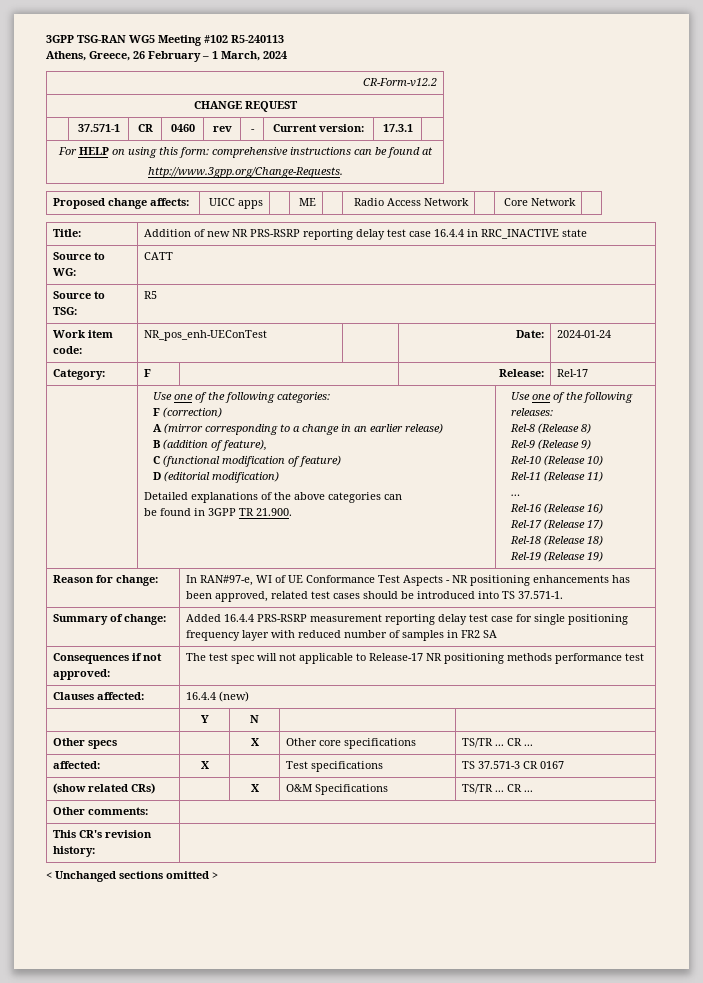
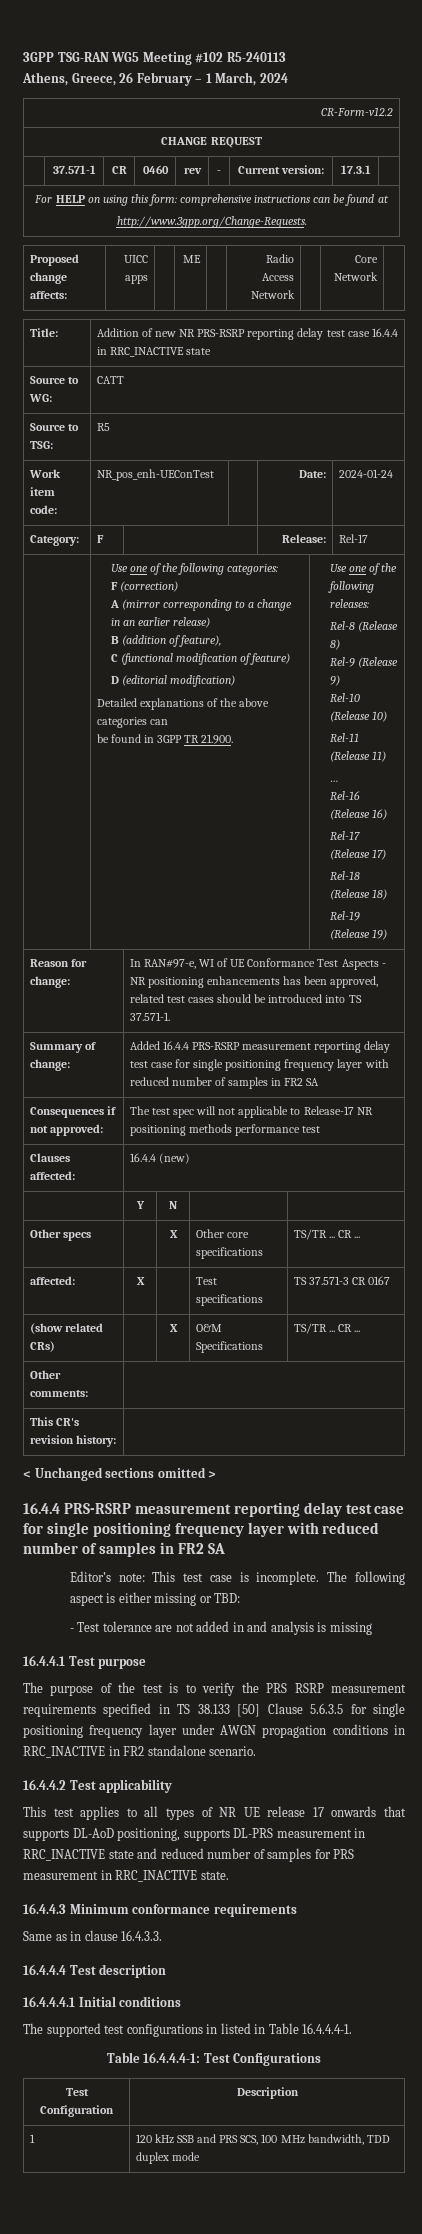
(218, 875) none -> [23,1502,405,1517] [23,1522,380,1537] [23,1542,225,1557] [69,1571,406,1585] [69,1592,241,1606] [69,1621,372,1635] [23,1655,147,1669] [23,1682,406,1696] [23,1703,406,1717] [23,1724,405,1738] [23,1745,257,1758] [23,1779,173,1793] [23,1806,406,1820] [23,1828,366,1841] [23,1848,355,1862] [23,1870,229,1882] [23,1903,297,1917] [23,1930,163,1941] [23,1964,167,1978] [23,1996,182,2007] [23,2023,353,2037] [106,2052,322,2066] [65,2088,89,2096] [40,2105,114,2117] [236,2087,299,2099] [29,2134,35,2143] [135,2134,390,2145] [135,2152,200,2164] // 16.4.4 PRS-RSRP measurement reporting delay test case for single positioning frequency layer with reduced number of samples in FR2 SA // Editor’s note: This test case is incomplete. The following aspect is either missing or TBD: // - Test tolerance are not added in and analysis is missing // 16.4.4.1 Test purpose // The purpose of the test is to verify the PRS RSRP measurement requirements specified in TS 38.133 [50] Clause 5.6.3.5 for single positioning frequency layer under AWGN propagation conditions in RRC_INACTIVE in FR2 standalone scenario. // 16.4.4.2 Test applicability // This test applies to all types of NR UE release 17 onwards that supports DL-AoD positioning, supports DL-PRS measurement in RRC_INACTIVE state and reduced number of samples for PRS measurement in RRC_INACTIVE state. // 16.4.4.3 Minimum conformance requirements // Same as in clause 16.4.3.3. // 16.4.4.4 Test description // 16.4.4.4.1 Initial conditions // The supported test configurations in listed in Table 16.4.4.4-1. // Table 16.4.4.4-1: Test Configurations // Test Configuration | Description // 1 | 120 kHz SSB and PRS SCS, 100 MHz bandwidth, TDD duplex mode

